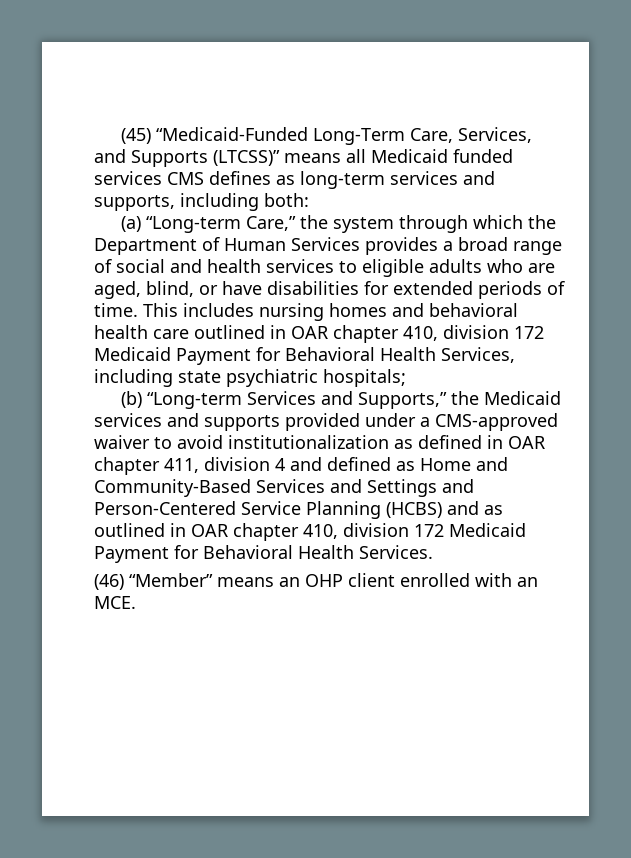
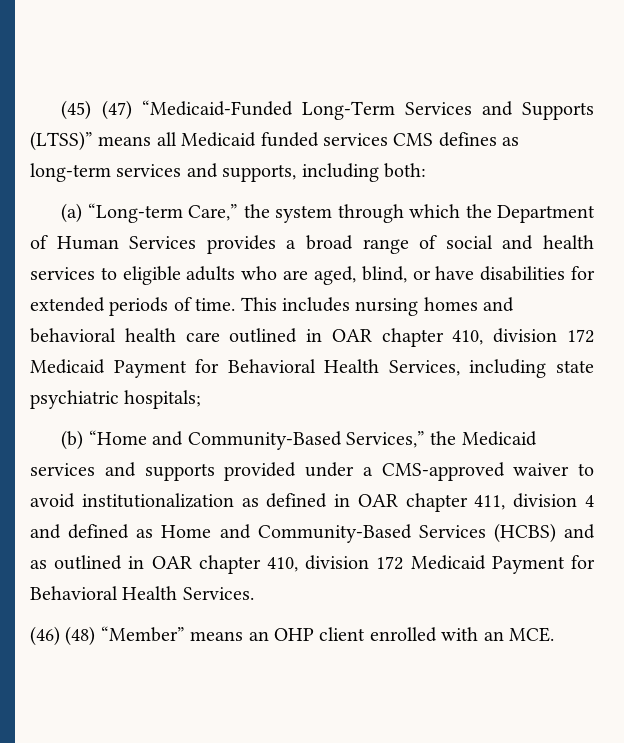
(151, 136) none -> [101,100,132,120] (47)
[409,127,532,143] Care, Services, -> [404,102,472,115] Services
[213,150,280,166] (LTCSS)” -> [30,131,93,151] (LTSS)”
[146,391,447,409] “Long-term Services and Supports,” -> [88,430,426,450] “Home and Community-Based Services,”
[330,479,474,497] [94,501,381,519] and Settings and Person-Centered Service Planning -> (486, 531) none
(124, 582) none -> [65,626,96,646] (48)

